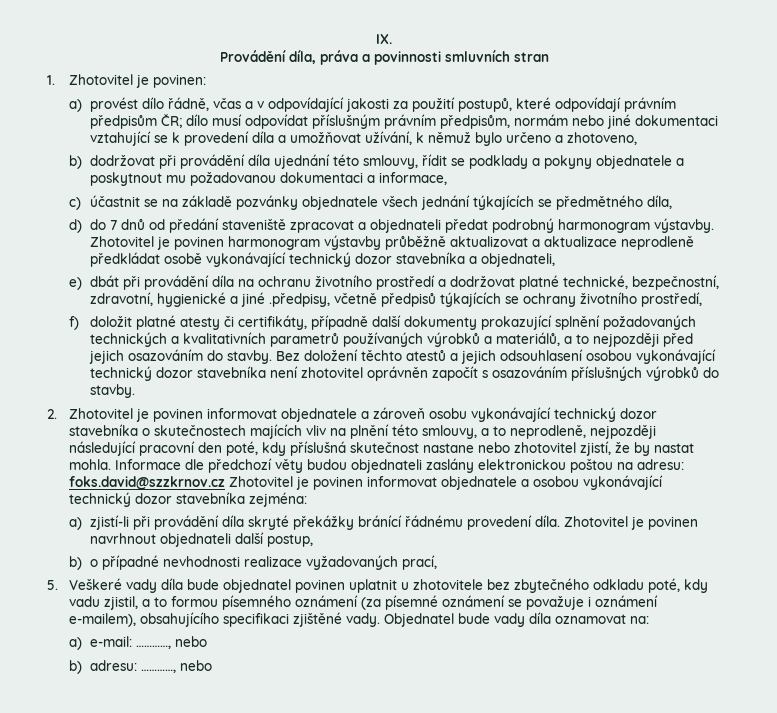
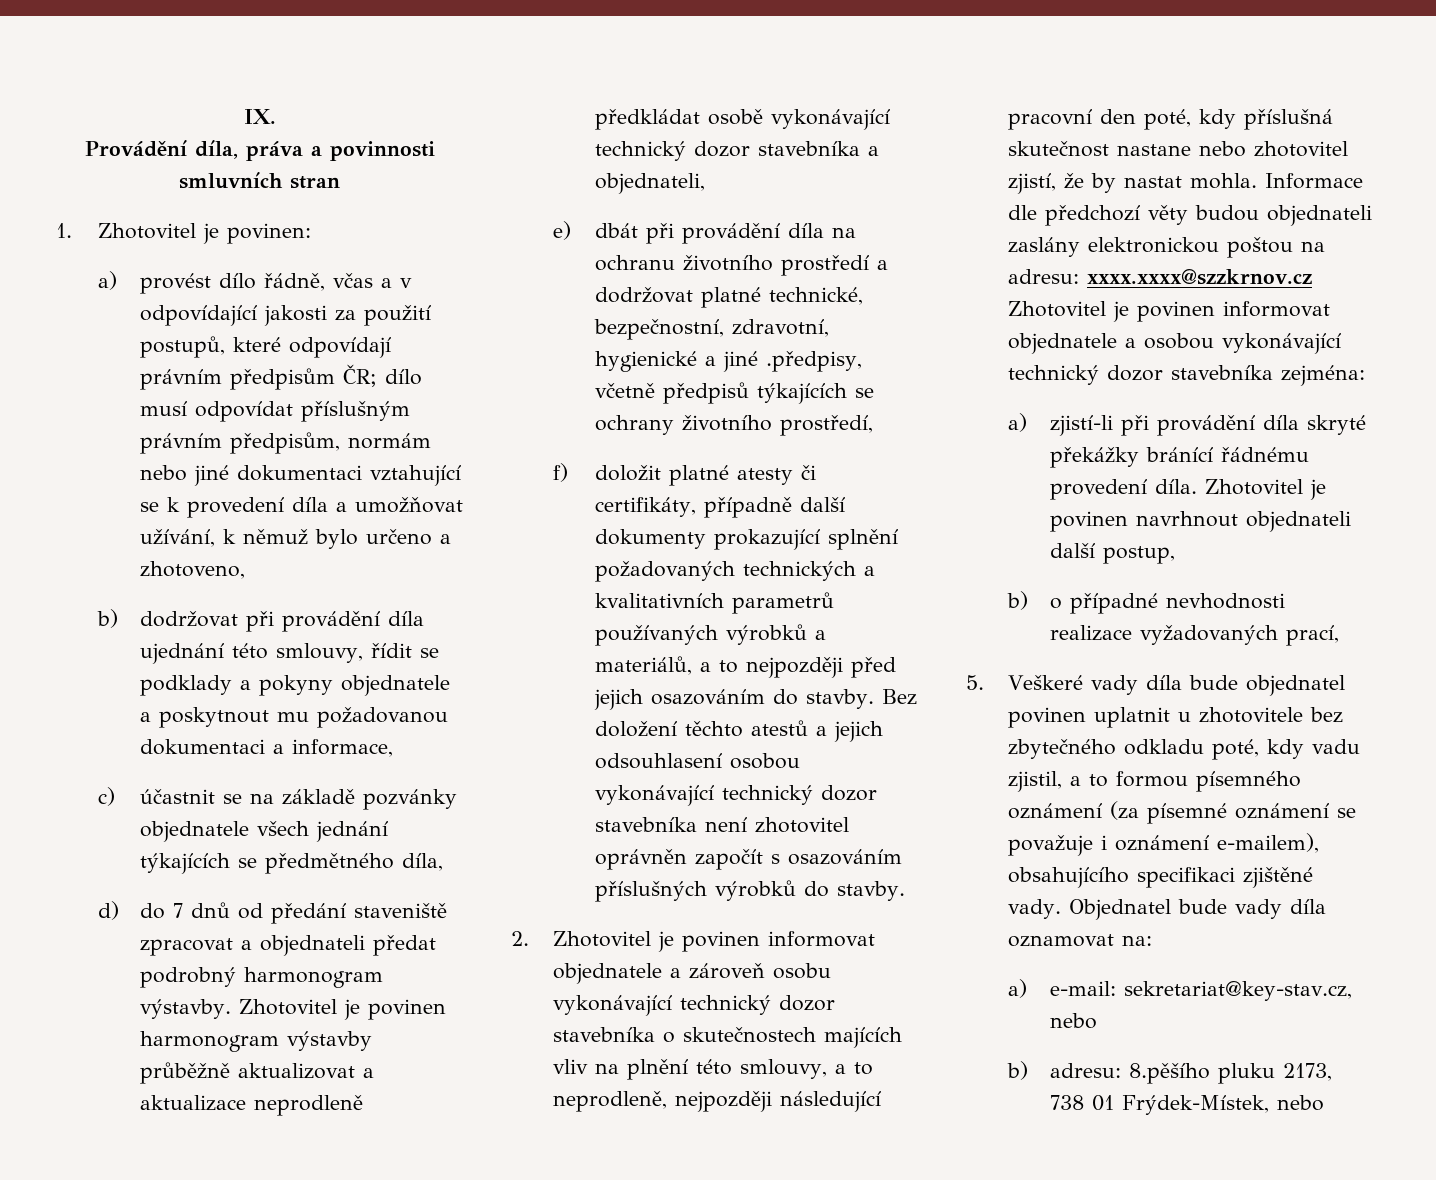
[68,476,225,490] foks.david@szzkrnov.cz -> [1086,269,1312,285] xxxx.xxxx@szzkrnov.cz
[136,645,172,649] …………, -> [1123,981,1352,1001] sekretariat@key-stav.cz,
[141,669,177,673] …………, -> [1128,1063,1332,1084] [1049,1095,1269,1115] 8.pěšího pluku 2173, 738 01 Frýdek-Místek,

